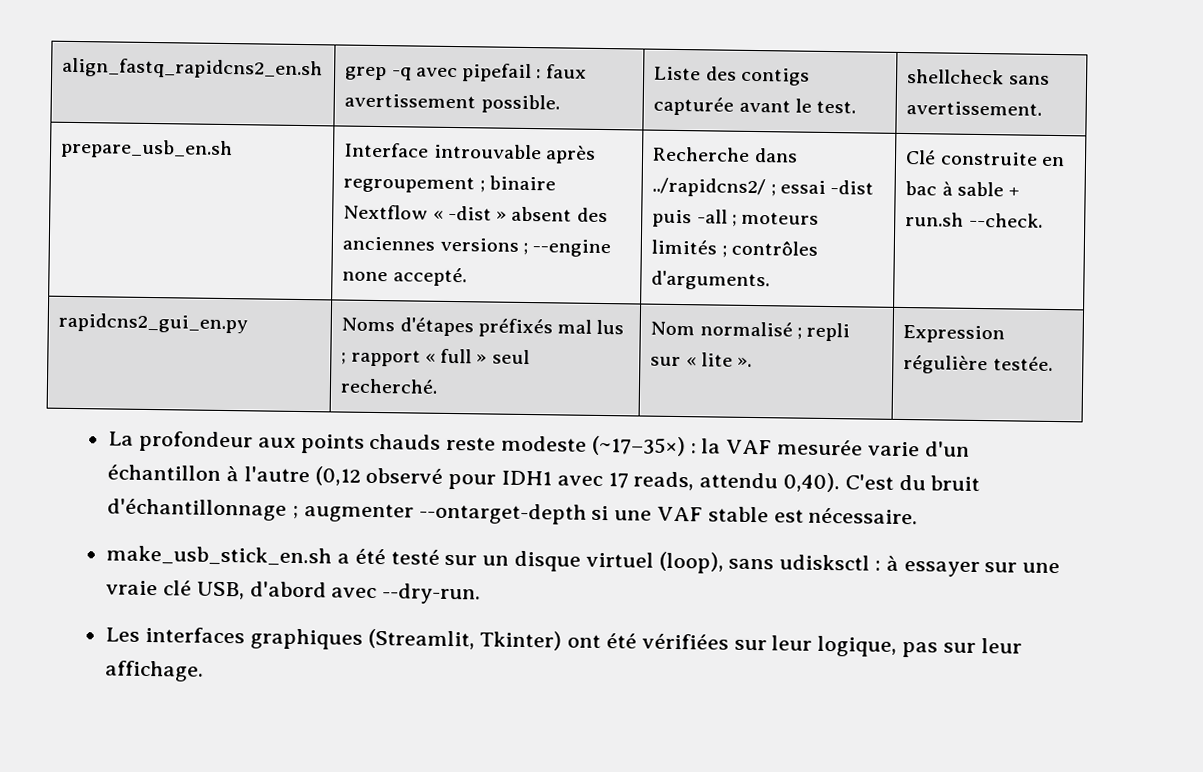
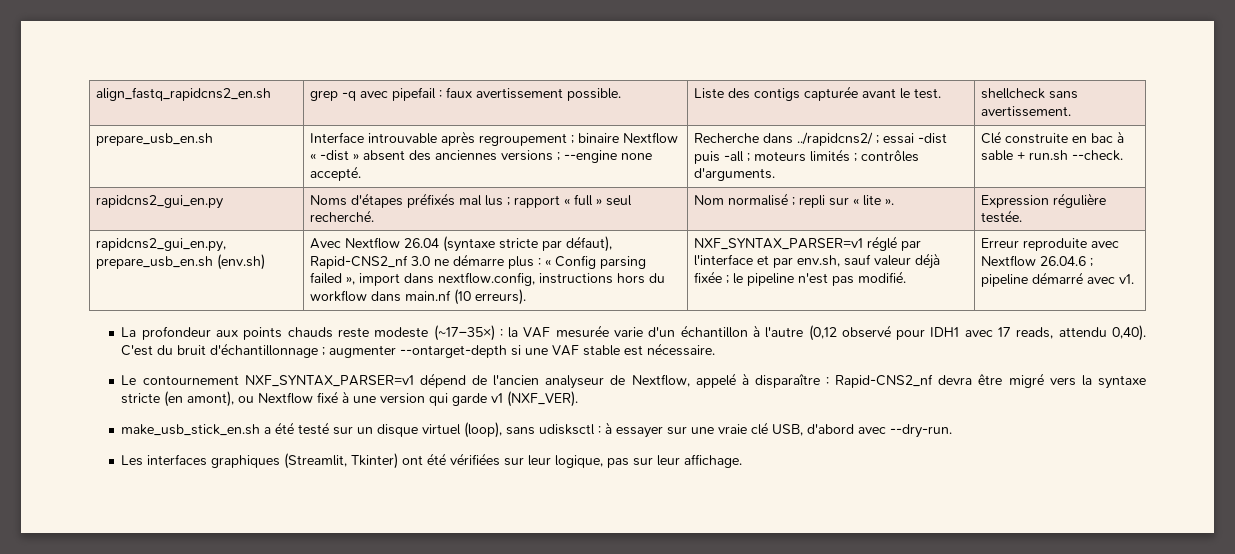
(1053, 363) none -> [95,238,226,252] [95,254,265,270] [309,236,612,252] [309,254,646,269] [309,272,665,286] [309,289,526,305] [693,236,921,251] [693,253,940,269] [693,271,906,286] [980,238,1119,251] [980,255,1093,267] [980,272,1134,287] // rapidcns2_gui_en.py, prepare_usb_en.sh (env.sh) | Avec Nextflow 26.04 (syntaxe stricte par défaut), Rapid-CNS2_nf 3.0 ne démarre plus : « Config parsing failed », import dans nextflow.config, instructions hors du workflow dans main.nf (10 erreurs). | NXF_SYNTAX_PARSER=v1 réglé par l'interface et par env.sh, sauf valeur déjà fixée ; le pipeline n'est pas modifié. | Erreur reproduite avec Nextflow 26.04.6 ; pipeline démarré avec v1.
(919, 516) none -> [121,373,1146,389] [121,391,579,407] // Le contournement NXF_SYNTAX_PARSER=v1 dépend de l'ancien analyseur de Nextflow, appelé à disparaître : Rapid-CNS2_nf devra être migré vers la syntaxe stricte (en amont), ou Nextflow fixé à une version qui garde v1 (NXF_VER).

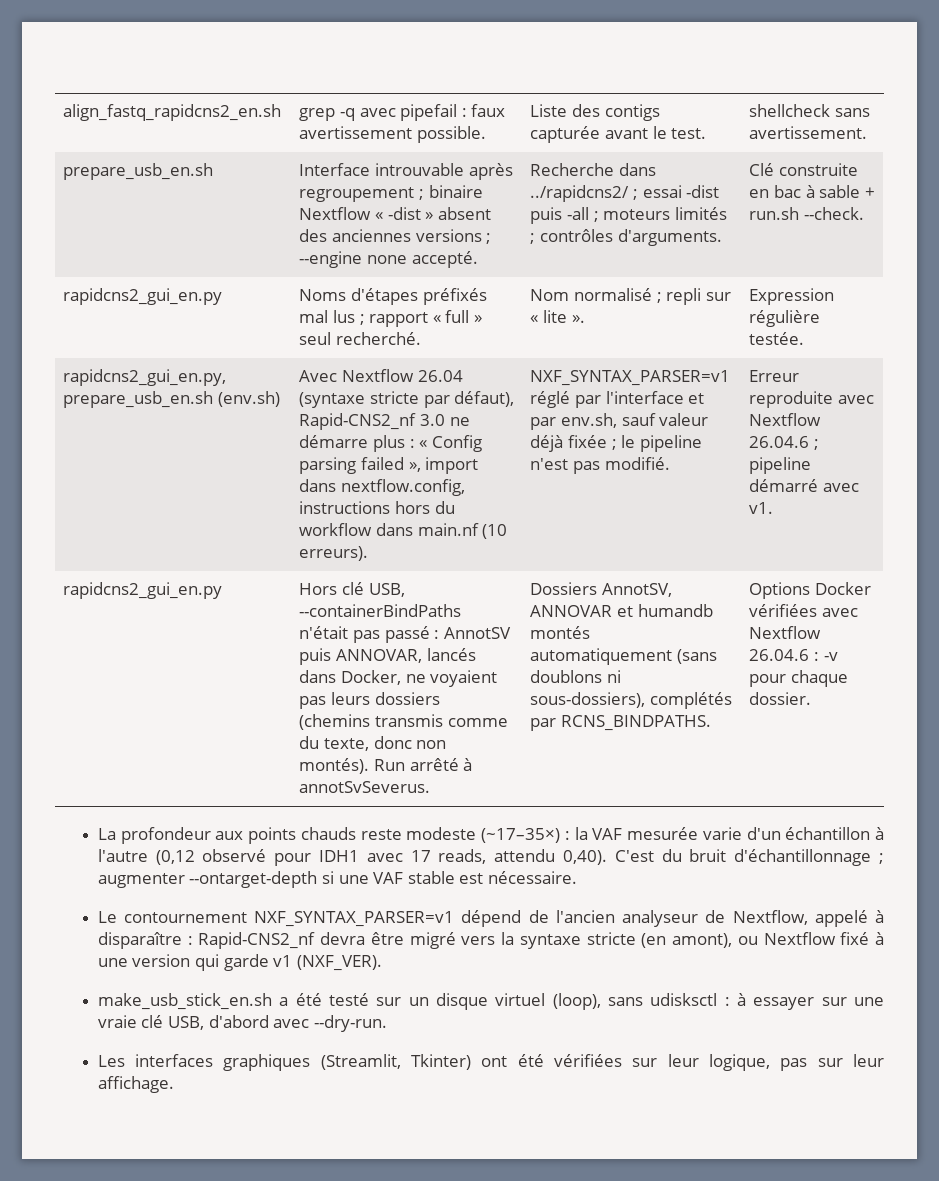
(1134, 279) none -> [63,582,223,599] [299,582,405,597] [299,604,462,617] [299,626,511,643] [299,648,476,665] [299,670,498,687] [299,692,440,709] [299,714,508,730] [299,736,447,751] [299,758,473,774] [299,781,431,793] [530,582,672,597] [530,604,713,617] [530,626,591,639] [530,648,717,665] [530,670,621,683] [530,692,732,709] [530,715,711,731] [749,582,871,599] [749,604,858,617] [749,626,822,639] [749,649,838,661] [749,670,848,687] [749,692,812,705] // rapidcns2_gui_en.py | Hors clé USB, --containerBindPaths n'était pas passé : AnnotSV puis ANNOVAR, lancés dans Docker, ne voyaient pas leurs dossiers (chemins transmis comme du texte, donc non montés). Run arrêté à annotSvSeverus. | Dossiers AnnotSV, ANNOVAR et humandb montés automatiquement (sans doublons ni sous-dossiers), complétés par RCNS_BINDPATHS. | Options Docker vérifiées avec Nextflow 26.04.6 : -v pour chaque dossier.

